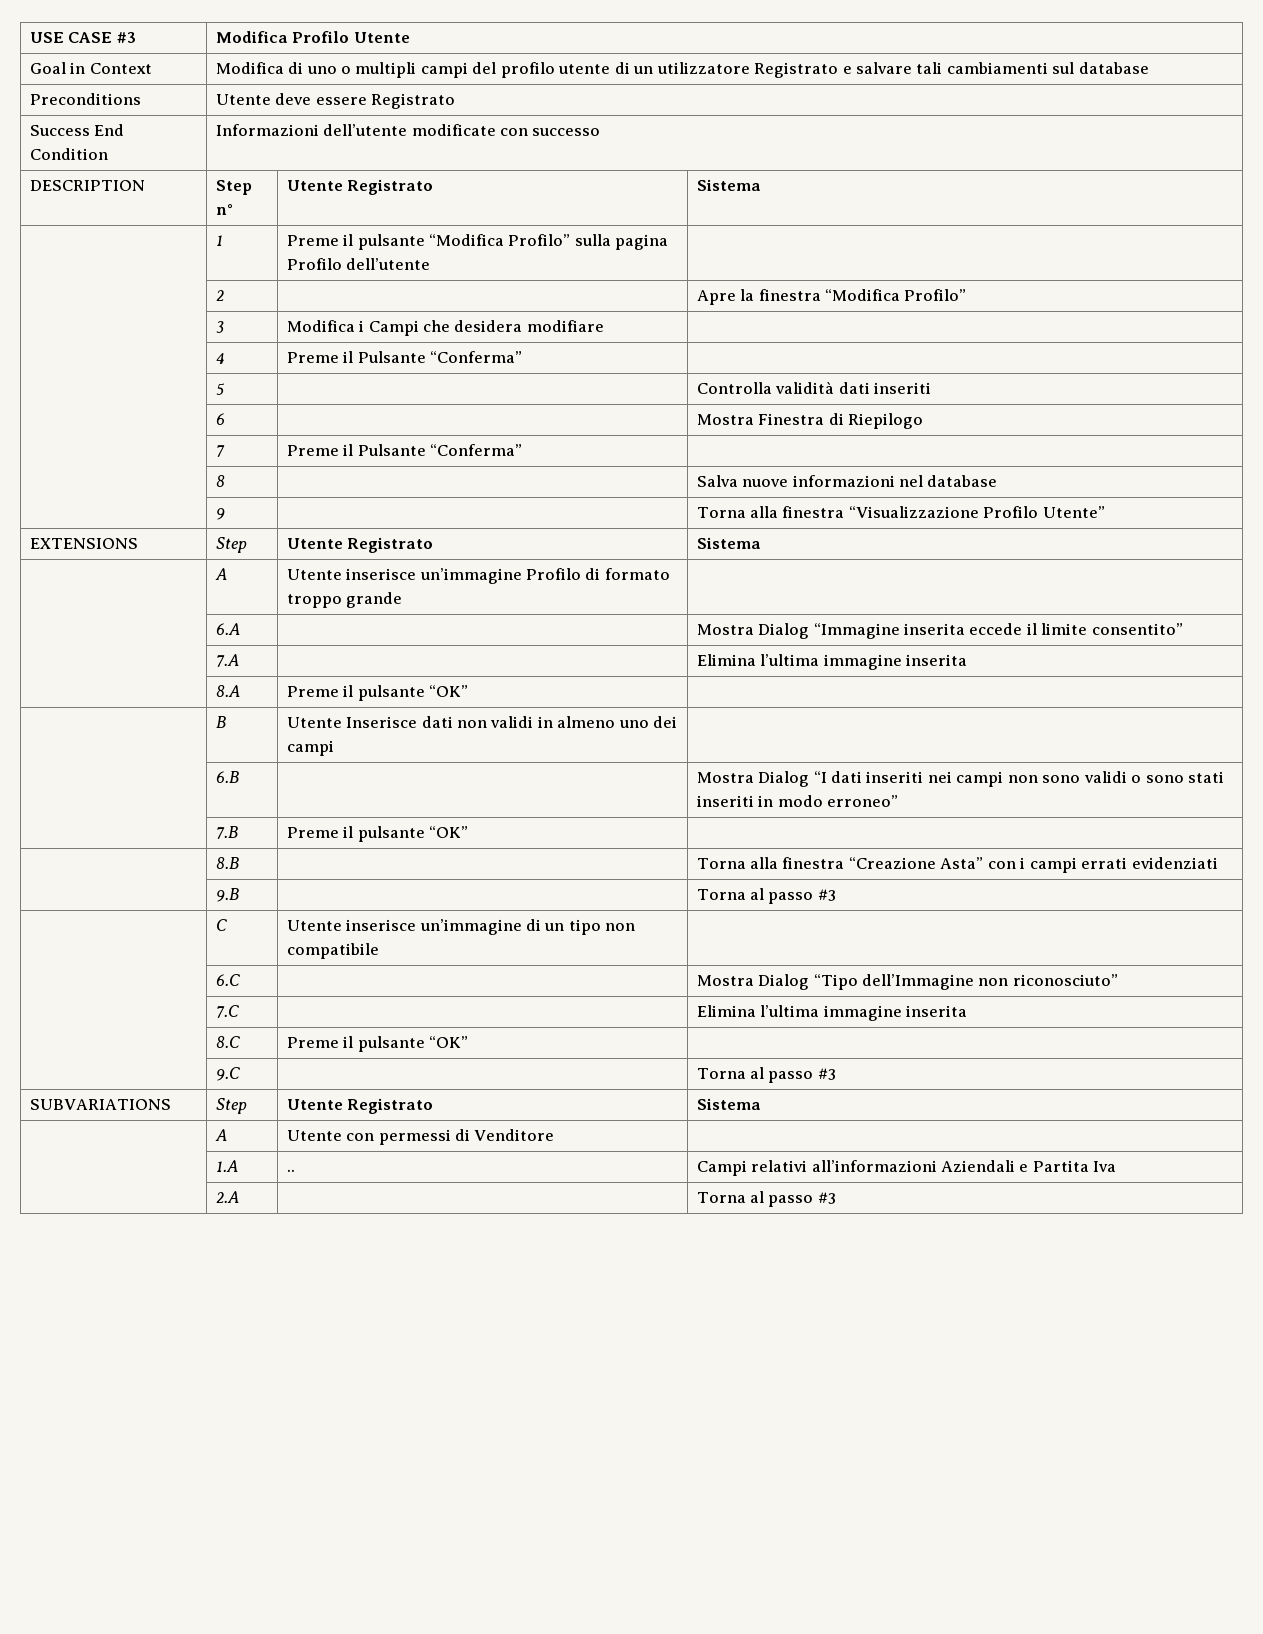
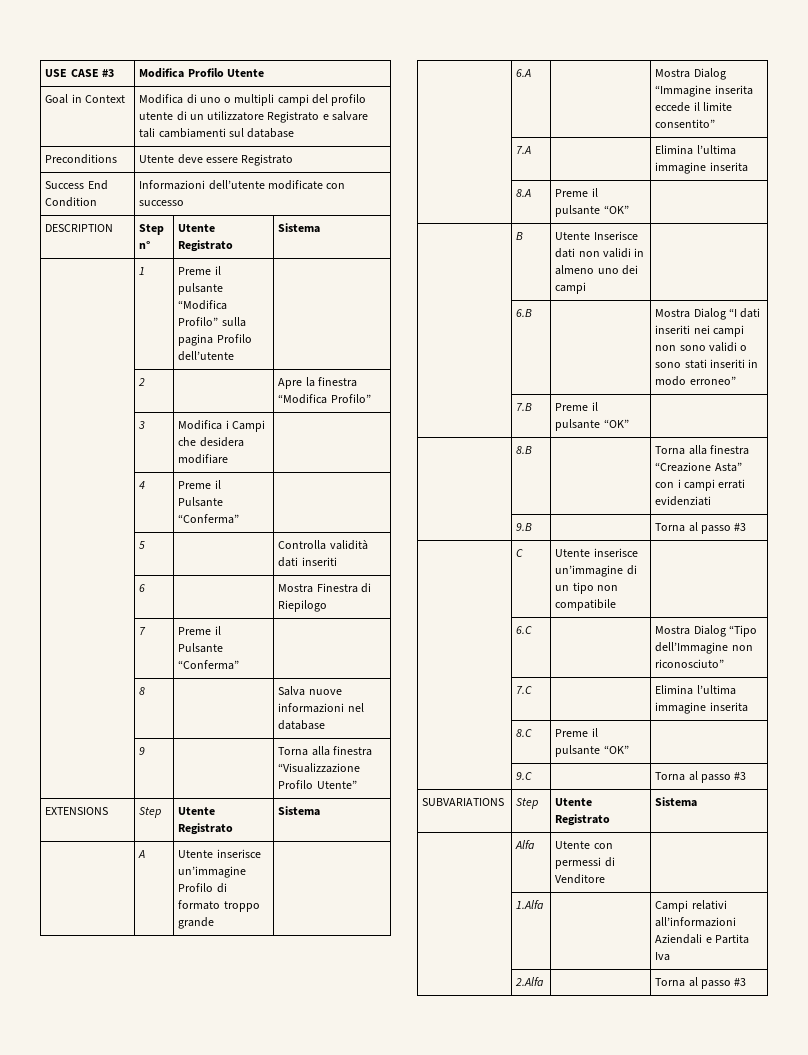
[214,1129,227,1141] A -> [515,840,536,849] Alfa
[215,1160,238,1172] [286,1169,295,1172] 1.A | .. -> [516,900,545,909] 1.Alfa |
[215,1191,239,1203] 2.A -> [515,977,545,986] 2.Alfa

